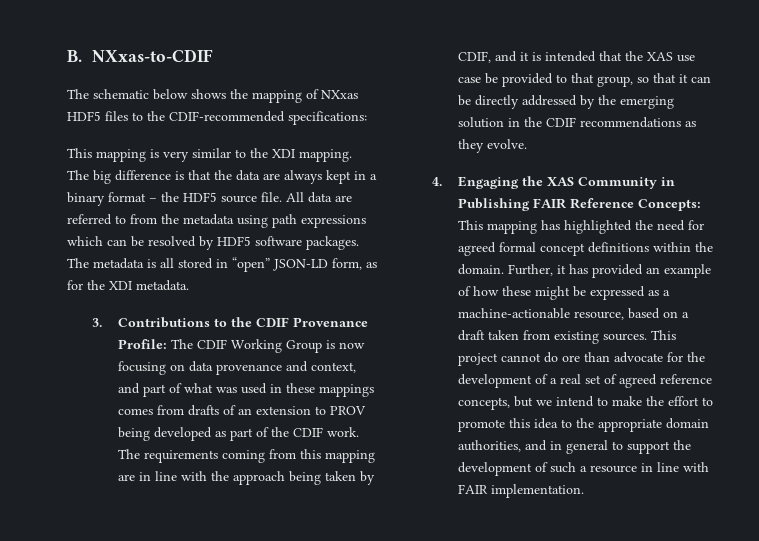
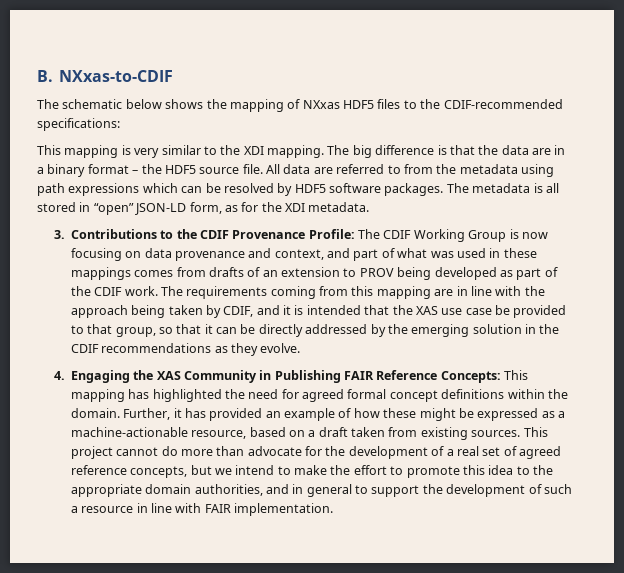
[284,170,351,184] always kept -> (551, 151) none
[561,355,580,362] ore -> [180,449,213,456] more

